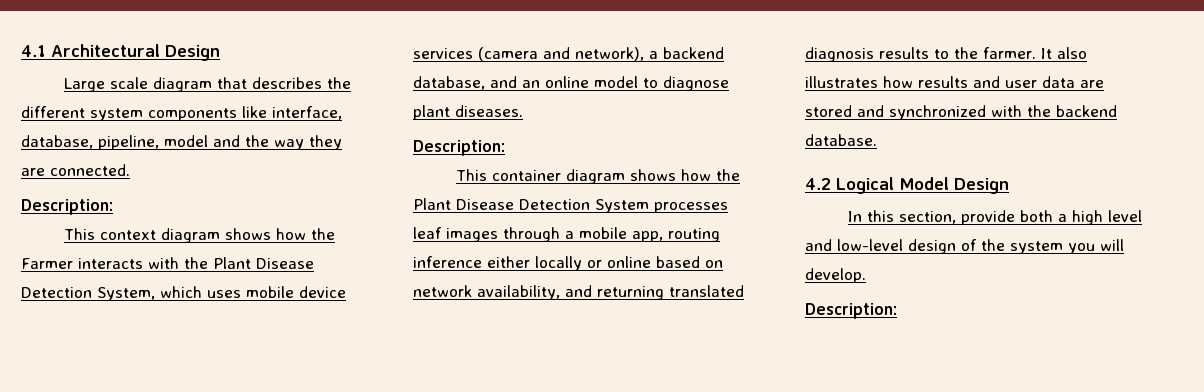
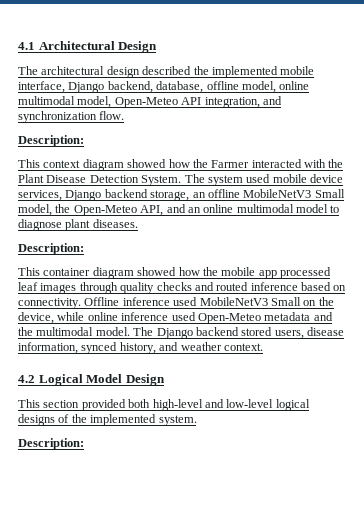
[63,77,351,92] [21,106,342,121] [21,135,342,150] [21,164,130,176] Large scale diagram that describes the different system components like interface, database, pipeline, model and the way they are connected. -> [18,66,315,78] [18,81,310,93] [18,96,282,108] [18,111,125,123] The architectural design described the implemented mobile interface, Django backend, database, offline model, online multimodal model, Open-Meteo API integration, and synchronization flow.
[224,228,271,240] shows -> [127,159,167,168] showed
[78,258,143,269] interacts -> [251,159,302,168] interacted
[97,286,346,301] [413,47,724,61] [413,76,485,90] System, which uses mobile device services (camera and network), a backend database, -> [141,174,343,186] [18,189,345,201] [18,204,164,216] System. The system used mobile device services, Django backend storage, an offline MobileNetV3 Small model, the Open-Meteo API,
(589, 82) none -> [236,204,294,213] multimodal
[629,169,740,181] [413,198,728,213] [413,227,720,242] [413,256,723,271] [413,285,744,300] [805,47,1087,62] [805,76,1104,88] [805,105,1117,120] [805,134,877,146] [805,177,1009,194] [847,210,1142,225] [805,239,1124,254] [805,268,866,283] shows how the Plant Disease Detection System processes leaf images through a mobile app, routing inference either locally or online based on network availability, and returning translated diagnosis results to the farmer. It also illustrates how results and user data are stored and synchronized with the backend database. // 4.2 Logical Model Design // In this section, provide both a high level and low-level design of the system you will develop. -> [137,267,331,279] [18,282,347,294] [18,297,334,309] [18,312,333,324] [18,327,344,339] [18,342,263,354] [18,374,165,386] [18,399,310,411] [18,414,197,426] showed how the mobile app processed leaf images through quality checks and routed inference based on connectivity. Offline inference used MobileNetV3 Small on the device, while online inference used Open-Meteo metadata and the multimodal model. The Django backend stored users, disease information, synced history, and weather context. // 4.2 Logical Model Design // This section provided both high-level and low-level logical designs of the implemented system.

